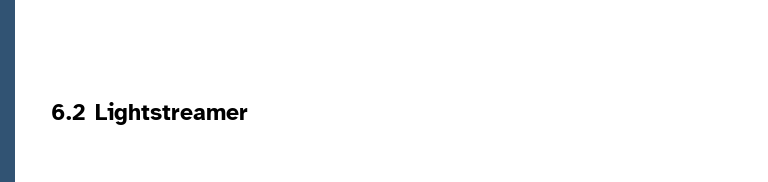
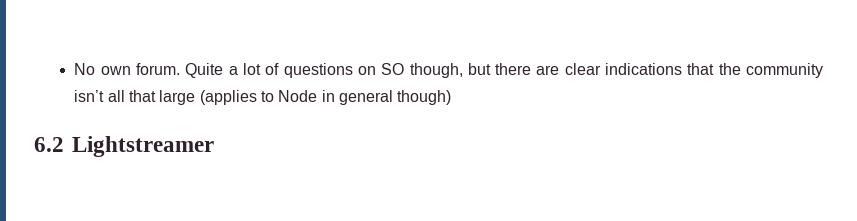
(51, 112) none -> [74,63,823,78] [74,90,452,105] No own forum. Quite a lot of questions on SO though, but there are clear indications that the community isn’t all that large (applies to Node in general though) //

